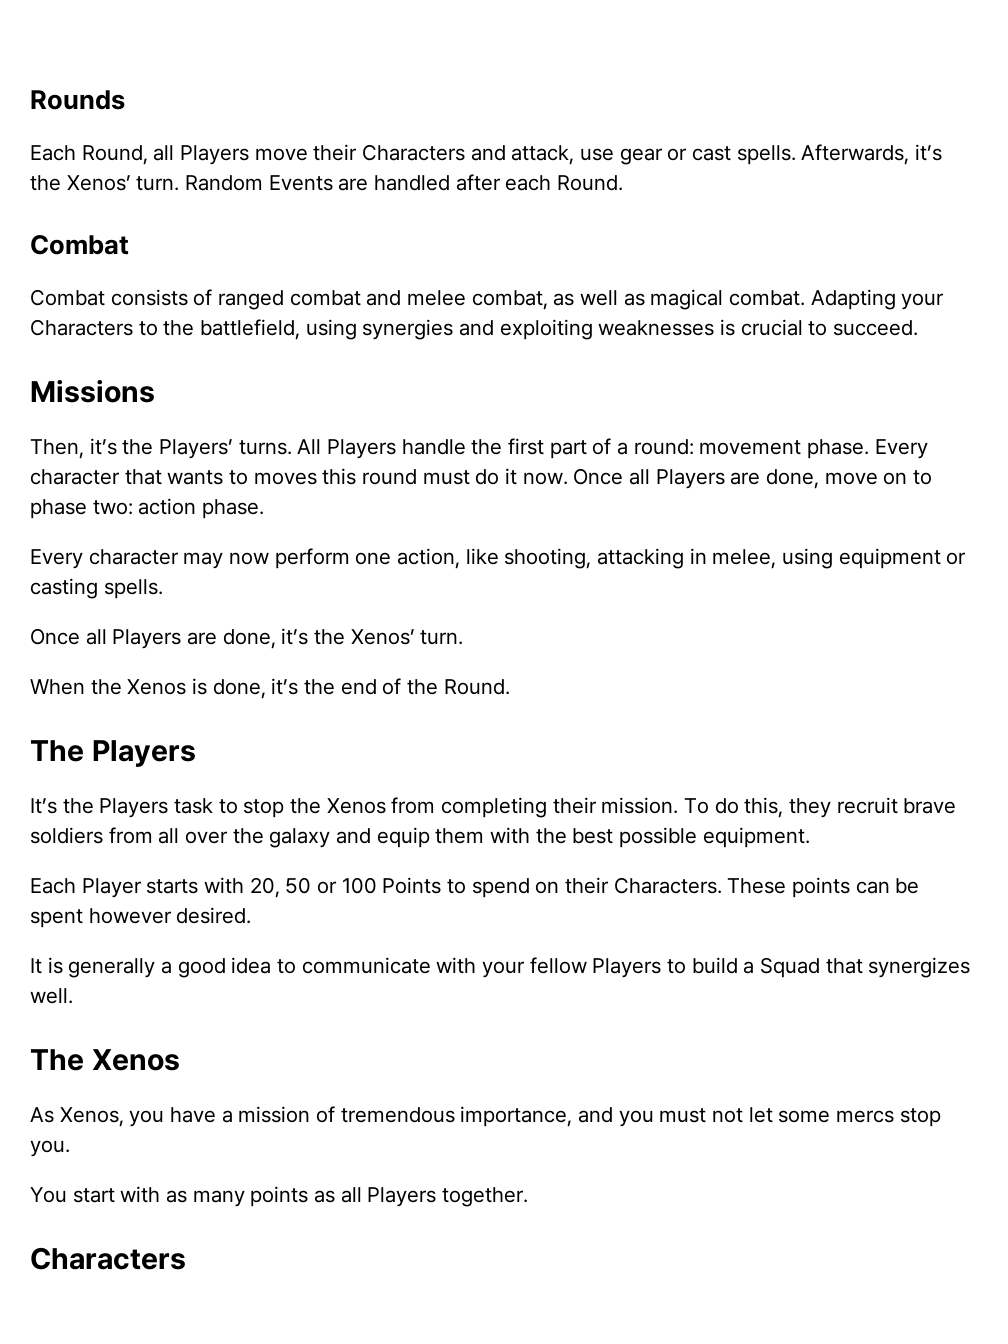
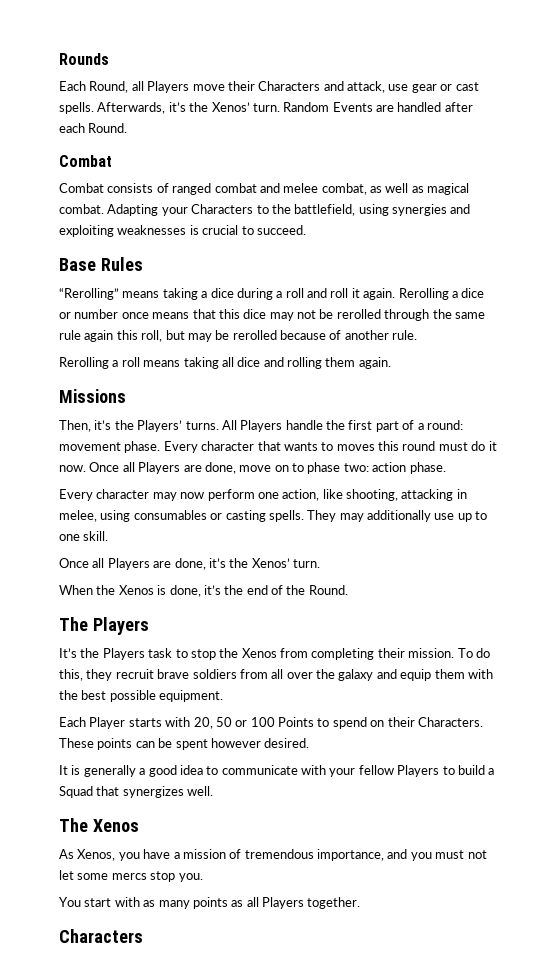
(919, 328) none -> [59,257,143,271] [59,288,485,300] [59,309,485,321] [59,330,418,342] [59,357,391,369] // Base Rules // “Rerolling” means taking a dice during a roll and roll it again. Rerolling a dice or number once means that this dice may not be rerolled through the same rule again this roll, but may be rerolled because of another rule. // Rerolling a roll means taking all dice and rolling them again.
[838,548,941,569] equipment -> [133,510,207,520] consumables
(163, 589) none -> [307,510,488,522] [59,531,109,541] They may additionally use up to one skill.

